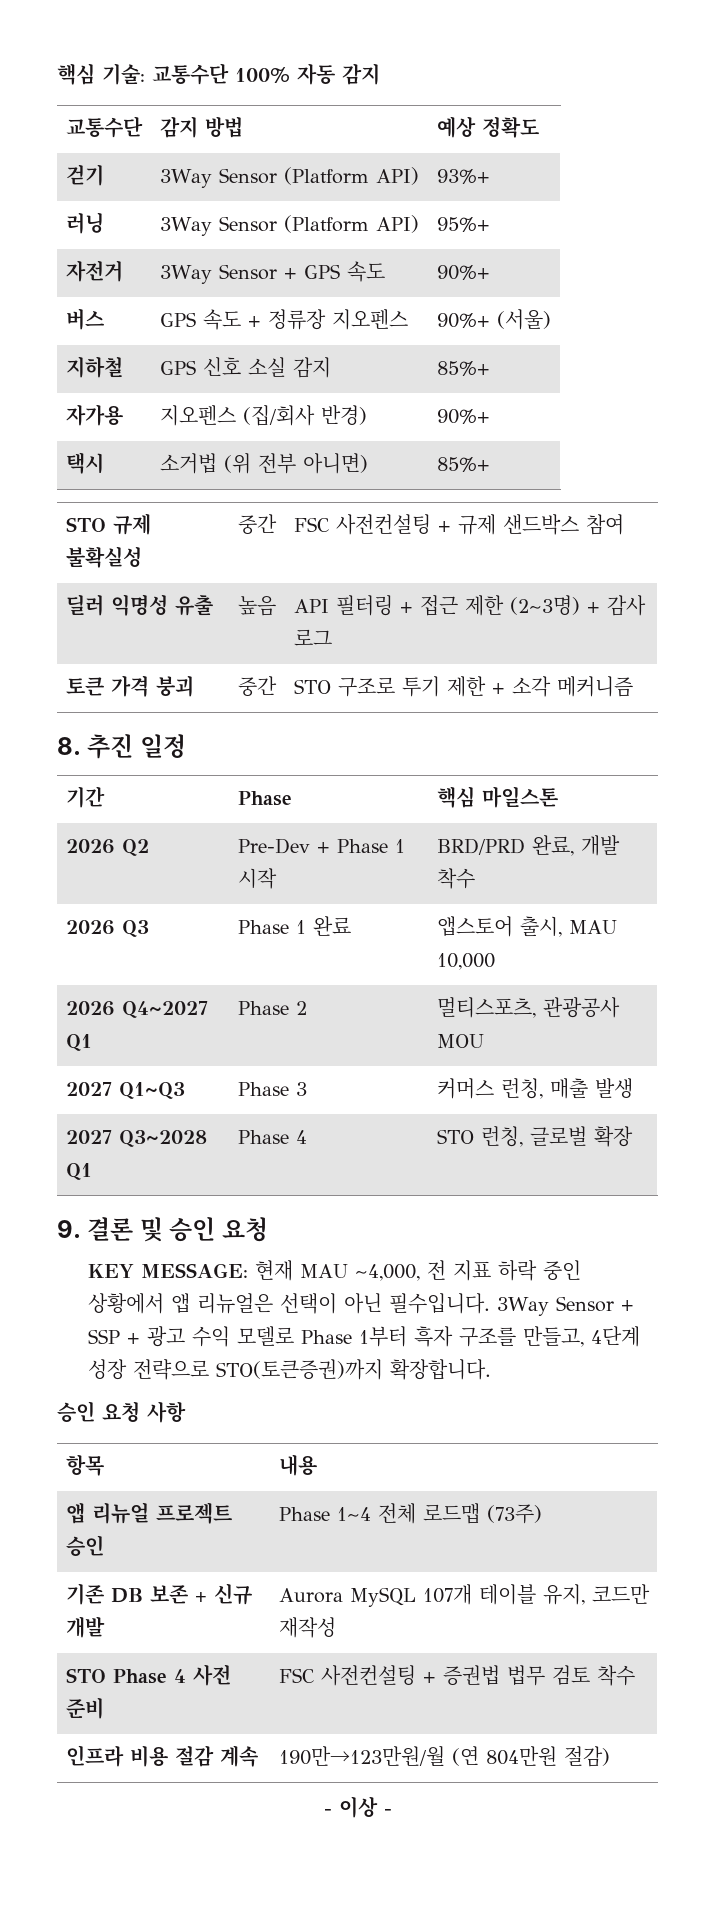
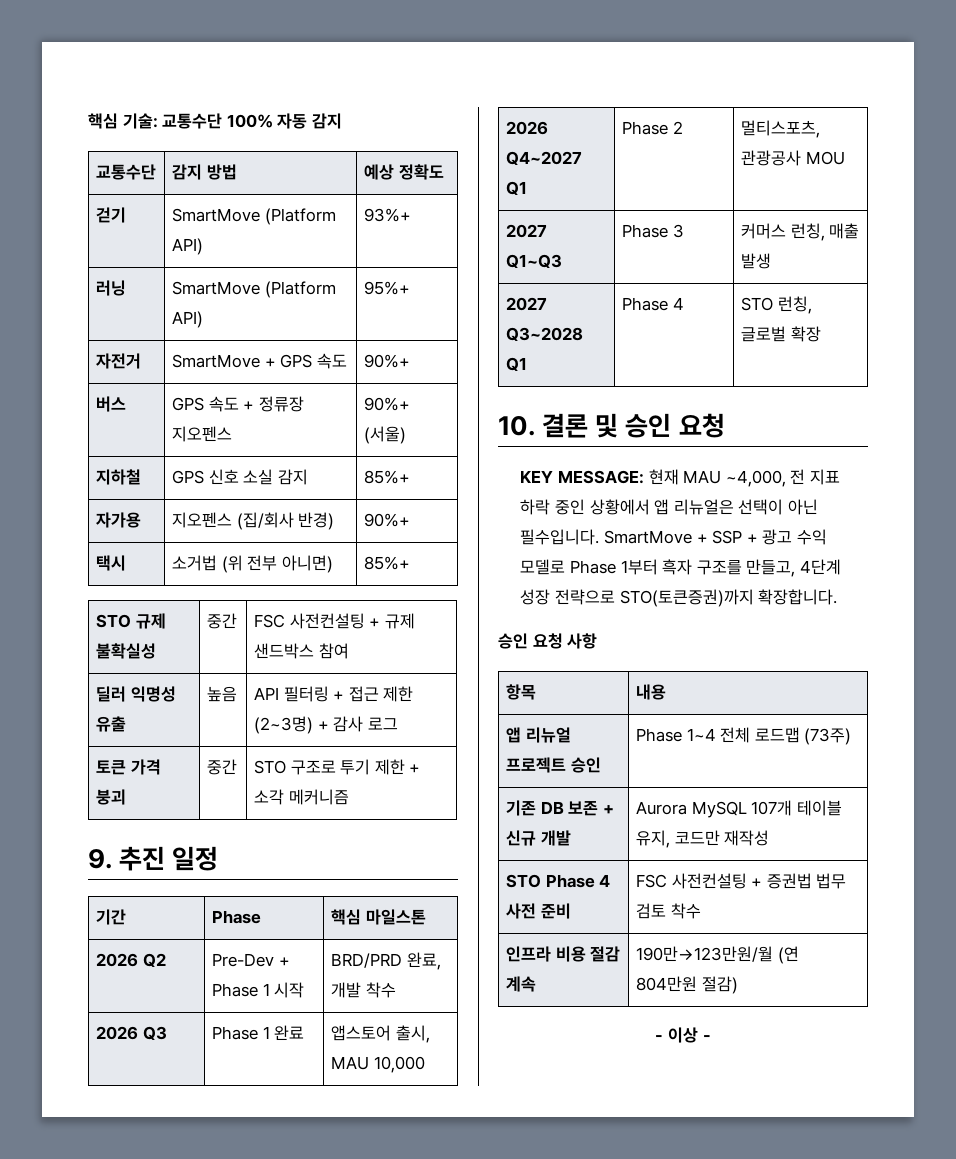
[159,168,277,188] 3Way Sensor -> [171,208,260,222] SmartMove
[159,216,277,236] 3Way Sensor -> [171,281,260,295] SmartMove
[159,264,277,284] 3Way Sensor -> [171,354,260,368] SmartMove
[57,737,81,755] 8. -> [88,848,112,869] 9.
[57,1219,81,1238] 9. -> [498,416,535,436] 10.
[496,1296,614,1316] 3Way Sensor -> [604,530,693,544] SmartMove

